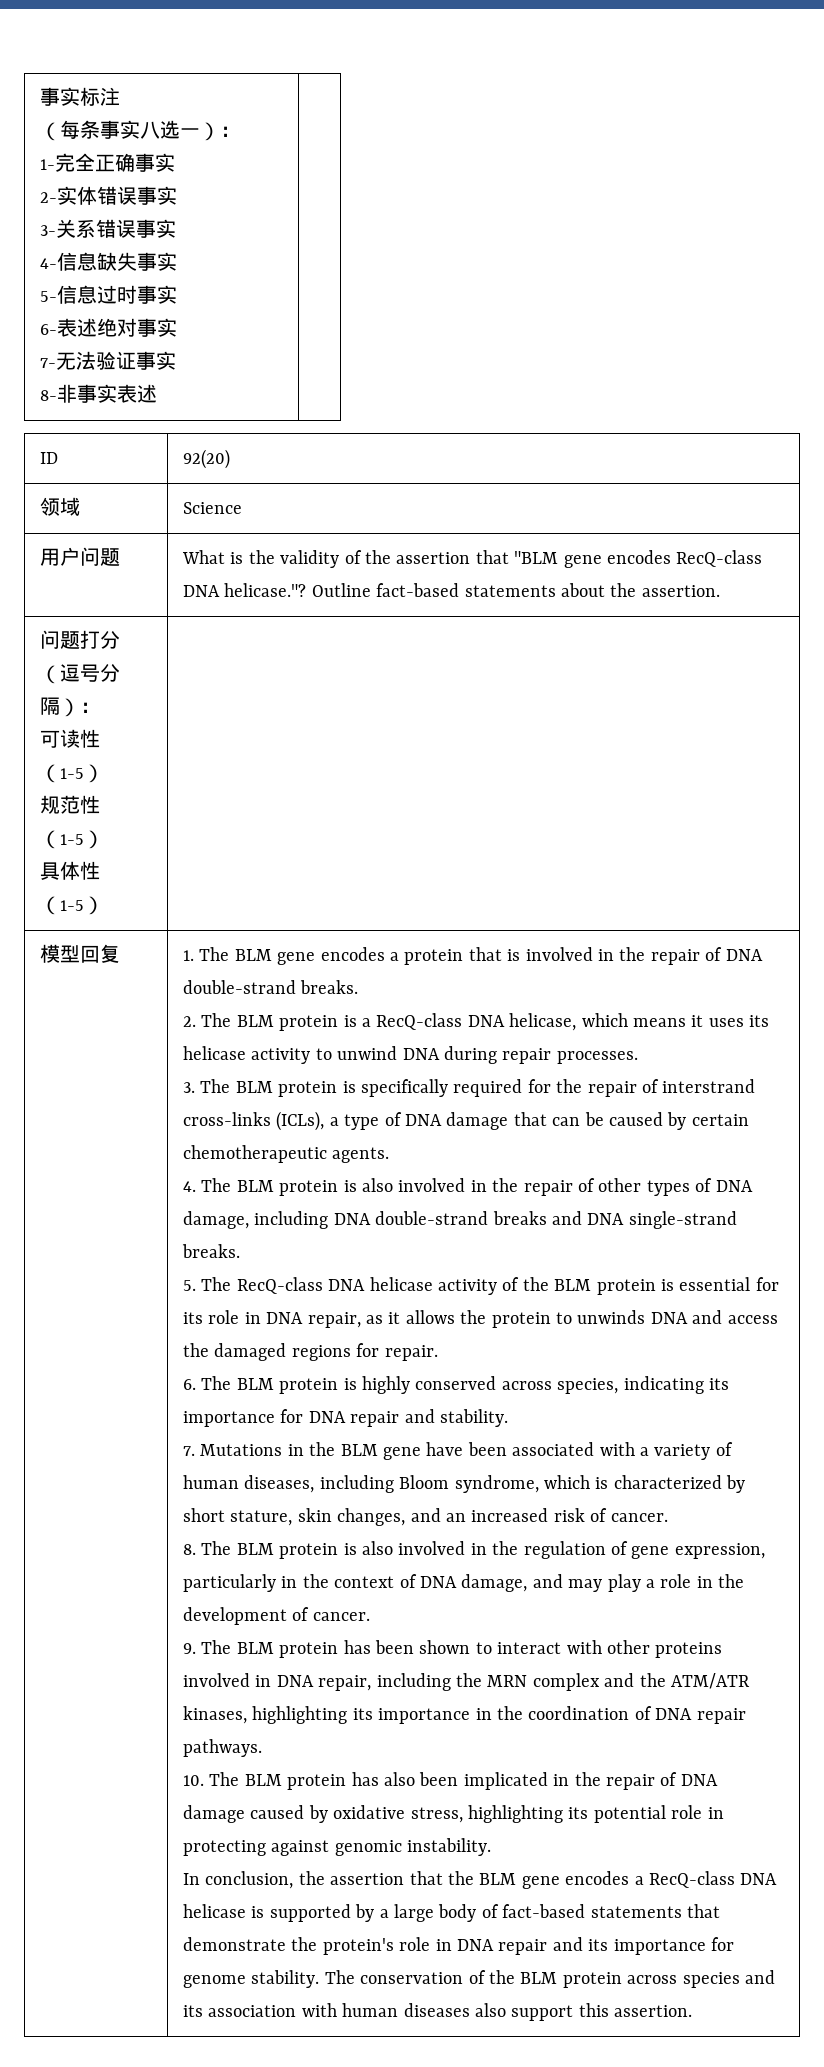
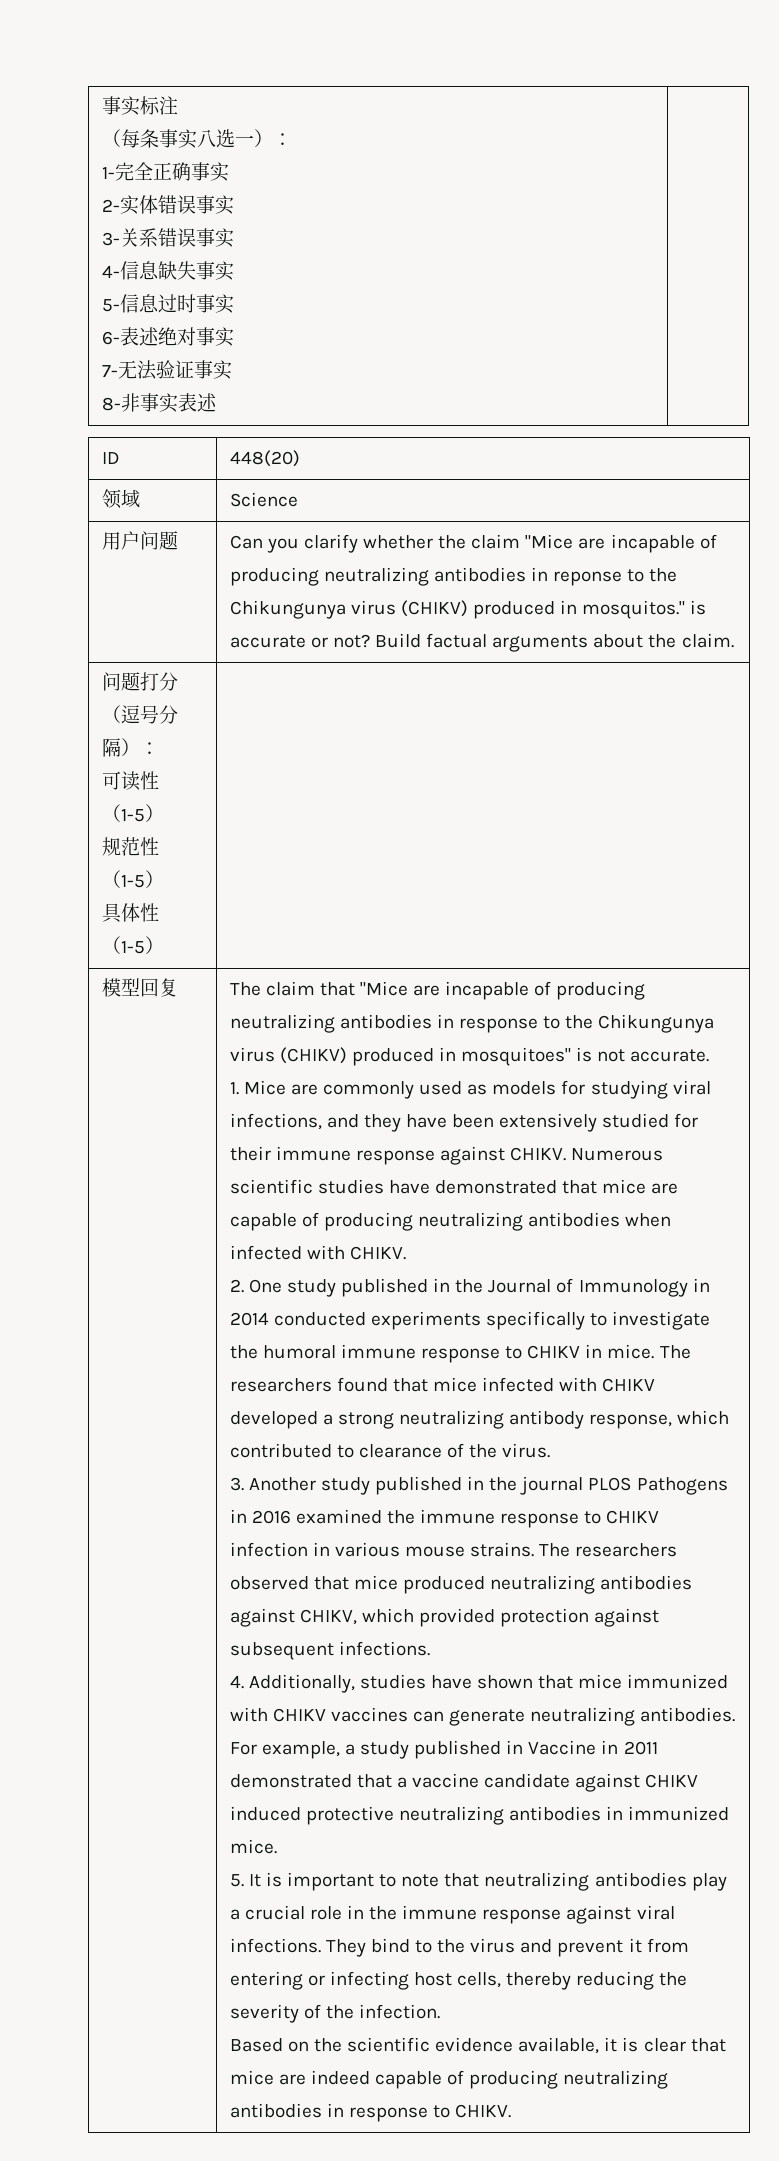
[182,449,230,469] 92(20) -> [229,450,300,467] 448(20)
[181,550,763,568] [182,583,556,597] What is the validity of the assertion that "BLM gene encodes RecQ-class DNA helicase."? Outline fact-based statements -> [229,534,717,553] [229,567,678,586] [229,600,707,619] [229,633,589,652] Can you clarify whether the claim "Mice are incapable of producing neutralizing antibodies in reponse to the Chikungunya virus (CHIKV) produced in mosquitos." is accurate or not? Build factual arguments
[641,585,720,597] assertion. -> [681,633,734,648] claim.
[182,947,763,965] [182,980,359,994] [182,1013,770,1031] [182,1046,638,1064] [182,1079,756,1097] [182,1111,749,1131] [182,1145,390,1163] [182,1178,753,1196] [182,1211,737,1229] [181,1244,240,1258] [182,1277,779,1295] [182,1310,778,1328] [182,1343,438,1361] [182,1376,729,1394] [182,1409,508,1427] [182,1442,733,1460] [182,1475,746,1493] [182,1508,668,1526] [182,1541,765,1559] [182,1574,603,1592] 1. The BLM gene encodes a protein that is involved in the repair of DNA double-strand breaks. // 2. The BLM protein is a RecQ-class DNA helicase, which means it uses its helicase activity to unwind DNA during repair processes. // 3. The BLM protein is specifically required for the repair of interstrand cross-links (ICLs), a type of DNA damage that can be caused by certain chemotherapeutic agents. // 4. The BLM protein is also involved in the repair of other types of DNA damage, including DNA double-strand breaks and DNA single-strand breaks. // 5. The RecQ-class DNA helicase activity of the BLM protein is essential for its role in DNA repair, as it allows the protein to unwinds DNA and access the damaged regions for repair. // 6. The BLM protein is highly conserved across species, indicating its importance for DNA repair and stability. // 7. Mutations in the BLM gene have been associated with a variety of human diseases, including Bloom syndrome, which is characterized by short stature, skin changes, and an increased risk of cancer. // 8. The BLM protein is also involved in the regulation of gene expression, particularly in the context of DNA damage, and may -> [229,981,646,1000] [229,1014,715,1033] [229,1047,710,1066] [229,1080,711,1099] [229,1113,699,1132] [229,1146,664,1165] [229,1179,679,1194] [229,1212,672,1231] [229,1245,406,1260] [229,1278,710,1297] [229,1311,711,1330] [229,1344,691,1363] [229,1377,656,1392] [229,1410,730,1429] [229,1443,551,1458] [229,1476,728,1495] [229,1509,660,1528] [229,1542,678,1557] [229,1575,693,1594] [229,1608,660,1627] [229,1641,430,1660] [229,1674,729,1693] [229,1707,736,1726] [229,1740,658,1759] [229,1773,699,1792] [229,1806,730,1825] [229,1839,277,1854] [229,1872,687,1891] The claim that "Mice are incapable of producing neutralizing antibodies in response to the Chikungunya virus (CHIKV) produced in mosquitoes" is not accurate. // 1. Mice are commonly used as models for studying viral infections, and they have been extensively studied for their immune response against CHIKV. Numerous scientific studies have demonstrated that mice are capable of producing neutralizing antibodies when infected with CHIKV. // 2. One study published in the Journal of Immunology in 2014 conducted experiments specifically to investigate the humoral immune response to CHIKV in mice. The researchers found that mice infected with CHIKV developed a strong neutralizing antibody response, which contributed to clearance of the virus. // 3. Another study published in the journal PLOS Pathogens in 2016 examined the immune response to CHIKV infection in various mouse strains. The researchers observed that mice produced neutralizing antibodies against CHIKV, which provided protection against subsequent infections. // 4. Additionally, studies have shown that mice immunized with CHIKV vaccines can generate neutralizing antibodies. For example, a study published in Vaccine in 2011 demonstrated that a vaccine candidate against CHIKV induced protective neutralizing antibodies in immunized mice. // 5. It is important to note that neutralizing antibodies
(655, 1583) none -> [244,1905,305,1920] crucial
[182,1607,370,1625] [182,1640,723,1658] [182,1673,750,1691] [182,1706,746,1724] [182,1739,262,1757] [182,1772,718,1790] [182,1805,724,1823] [182,1838,492,1856] [182,1871,778,1889] [182,1904,720,1922] [182,1937,734,1955] [182,1970,775,1988] [182,2003,693,2021] development of cancer. // 9. The BLM protein has been shown to interact with other proteins involved in DNA repair, including the MRN complex and the ATM/ATR kinases, highlighting its importance in the coordination of DNA repair pathways. // 10. The BLM protein has also been implicated in the repair of DNA damage caused by oxidative stress, highlighting its potential role in protecting against genomic instability. // In conclusion, the assertion that the BLM gene encodes a RecQ-class DNA helicase is supported by a large body of fact-based statements that demonstrate the protein's role in DNA repair and its importance for genome stability. The conservation of the BLM protein across species and its association with human diseases also support this assertion. -> [402,1905,675,1924] [229,1938,689,1957] [229,1971,688,1990] [229,2004,440,2023] [229,2037,726,2054] [229,2070,669,2089] [229,2103,512,2122] immune response against viral infections. They bind to the virus and prevent it from entering or infecting host cells, thereby reducing the severity of the infection. // Based on the scientific evidence available, it is clear that mice are indeed capable of producing neutralizing antibodies in response to CHIKV.

